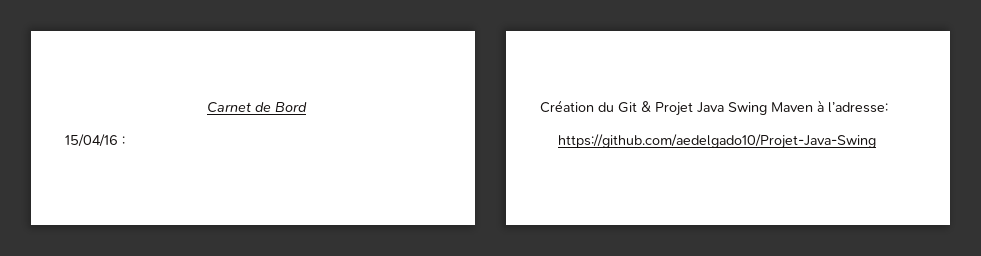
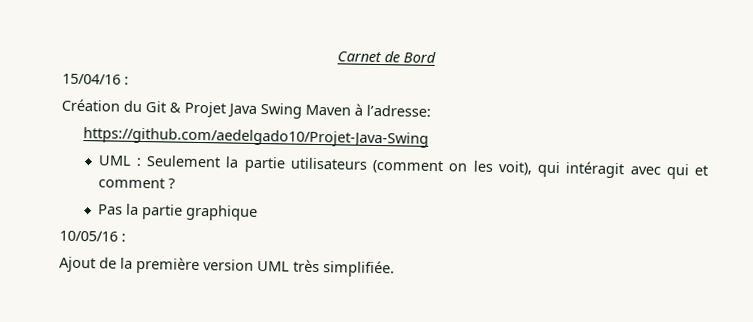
(876, 141) none -> [97,155,708,180] [97,177,175,189] [97,203,258,221] [59,230,126,242] [59,256,395,278] // UML : Seulement la partie utilisateurs (comment on les voit), qui intéragit avec qui et comment ? // Pas la partie graphique // 10/05/16 : // Ajout de la première version UML très simplifiée.

